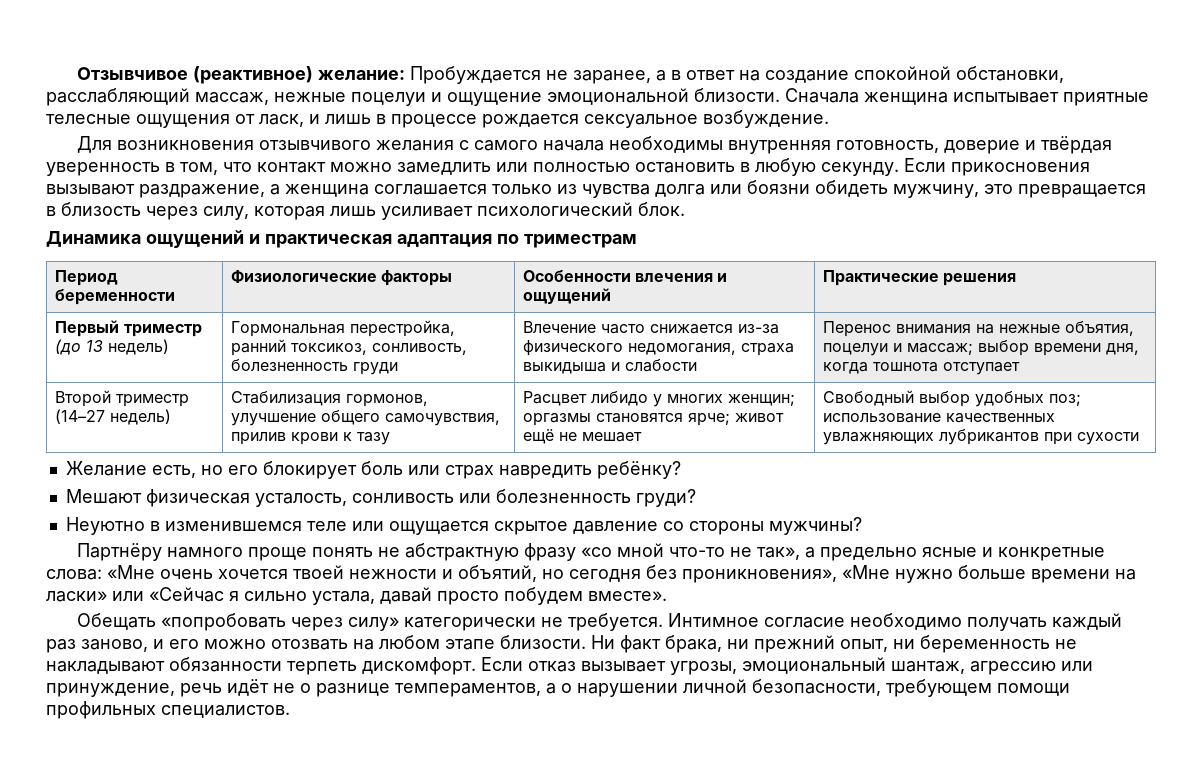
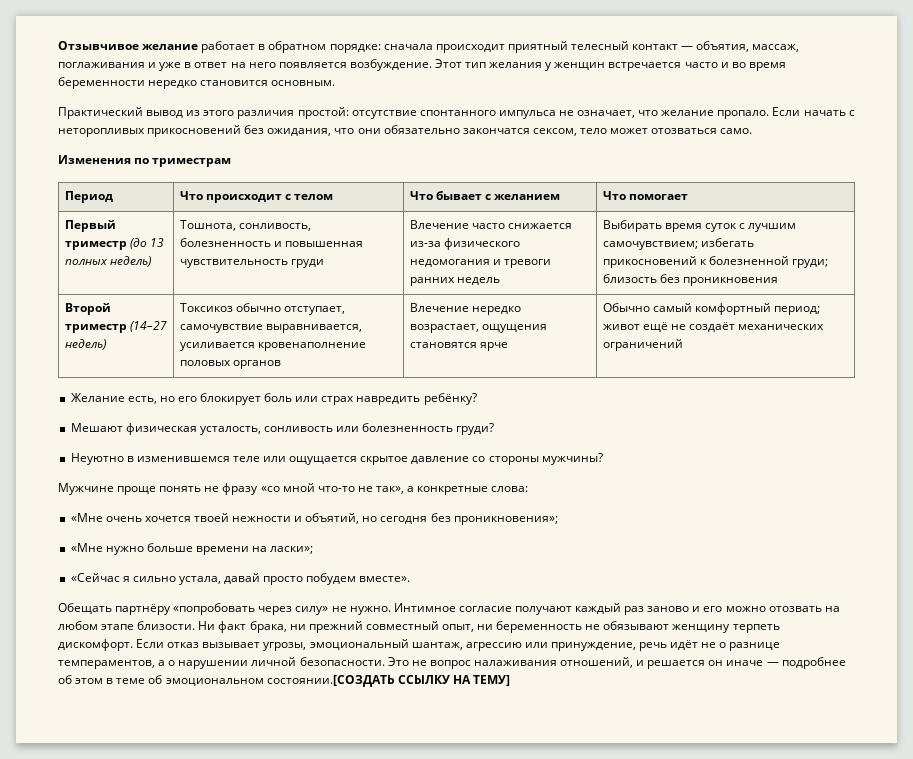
[193,66,1065,84] [46,88,1149,106] [46,110,829,128] [77,136,1113,154] [46,158,1090,176] [46,180,1146,198] [46,202,685,220] [46,230,637,248] [54,270,118,286] [54,289,175,305] [230,269,452,286] [522,270,728,282] [522,288,611,304] [822,270,1016,286] (реактивное) желание: Пробуждается не заранее, а в ответ на создание спокойной обстановки, расслабляющий массаж, нежные поцелуи и ощущение эмоциональной близости. Сначала женщина испытывает приятные телесные ощущения от ласк, и лишь в процессе рождается сексуальное возбуждение. // Для возникновения отзывчивого желания с самого начала необходимы внутренняя готовность, доверие и твёрдая уверенность в том, что контакт можно замедлить или полностью остановить в любую секунду. Если прикосновения вызывают раздражение, а женщина соглашается только из чувства долга или боязни обидеть мужчину, это превращается в близость через силу, которая лишь усиливает психологический блок. // Динамика ощущений и практическая адаптация по триместрам // Период беременности | Физиологические факторы | Особенности влечения и ощущений | Практические решения -> [142,41,800,53] [58,59,786,71] [58,77,336,89] [58,107,855,119] [58,125,753,137] [58,155,232,167] [64,191,113,203] [179,191,334,203] [409,191,561,200] [602,191,688,200] желание работает в обратном порядке: сначала происходит приятный телесный контакт — объятия, массаж, поглаживания и уже в ответ на него появляется возбуждение. Этот тип желания у женщин встречается часто и во время беременности нередко становится основным. // Практический вывод из этого различия простой: отсутствие спонтанного импульса не означает, что желание пропало. Если начать с неторопливых прикосновений без ожидания, что они обязательно закончатся сексом, тело может отозваться само. // Изменения по триместрам // Период | Что происходит с телом | Что бывает с желанием | Что помогает
[107,339,169,355] [230,320,455,337] [230,339,467,356] [230,359,348,371] недель) | Гормональная перестройка, ранний токсикоз, сонливость, болезненность -> [64,256,151,267] [179,220,311,231] [179,238,364,247] [179,259,288,268] полных недель) | Тошнота, сонливость, болезненность и повышенная чувствительность
[627,343,794,356] [522,359,697,374] [822,321,1134,337] [822,340,1139,356] [822,362,1020,375] [54,390,189,407] [54,409,171,425] [230,391,428,407] [230,410,500,426] [230,432,390,445] [522,391,795,407] [522,413,784,426] [522,429,642,444] [822,390,1081,407] [822,413,1055,423] [822,429,1139,445] недомогания, страха выкидыша и слабости | Перенос внимания на нежные объятия, поцелуи и массаж; выбор времени дня, когда тошнота отступает // Второй триместр (14–27 недель) | Стабилизация гормонов, улучшение общего самочувствия, прилив крови к тазу | Расцвет либидо у многих женщин; оргазмы становятся ярче; живот ещё не мешает | Свободный выбор удобных поз; использование качественных увлажняющих лубрикантов при сухости -> [409,259,552,268] [409,277,500,286] [602,220,797,232] [602,238,754,250] [602,256,829,268] [602,274,779,286] [64,303,111,315] [64,321,167,333] [64,339,106,350] [179,303,346,315] [179,324,362,333] [179,342,366,351] [179,360,281,369] [409,303,521,315] [409,324,547,333] [409,342,508,351] [602,303,821,315] [602,322,825,332] [602,339,683,351] недомогания и тревоги ранних недель | Выбирать время суток с лучшим самочувствием; избегать прикосновений к болезненной груди; близость без проникновения // Второй триместр (14–27 недель) | Токсикоз обычно отступает, самочувствие выравнивается, усиливается кровенаполнение половых органов | Влечение нередко возрастает, ощущения становятся ярче | Обычно самый комфортный период; живот ещё не создаёт механических ограничений
[77,543,244,561] Партнёру намного -> [58,483,114,495] Мужчине
[405,543,520,561] абстрактную -> (220, 489) none
[820,547,994,561] предельно ясные и -> (415, 489) none
(102, 574) none -> (529, 489) //
[682,569,837,583] проникновения», -> [453,516,558,525] проникновения»; //
[46,591,144,602] ласки» или -> [270,546,314,554] ласки»; //
(157, 621) none -> [115,604,172,615] партнёру
[404,613,1048,631] категорически не требуется. Интимное согласие необходимо получать -> [331,603,572,615] не нужно. Интимное согласие получают
[81,639,148,652] заново, -> [647,606,690,612] заново
(835, 644) none -> [365,621,439,630] совместный
[46,657,282,674] накладывают обязанности -> [603,621,731,633] обязывают женщину
[752,679,1070,697] [46,701,290,719] безопасности, требующем помощи профильных специалистов. -> [299,657,846,669] [58,675,510,687] безопасности. Это не вопрос налаживания отношений, и решается он иначе — подробнее об этом в теме об эмоциональном состоянии.[СОЗДАТЬ ССЫЛКУ НА ТЕМУ]

